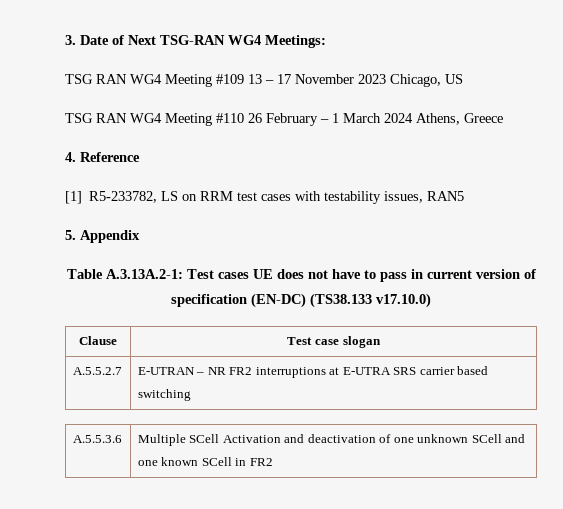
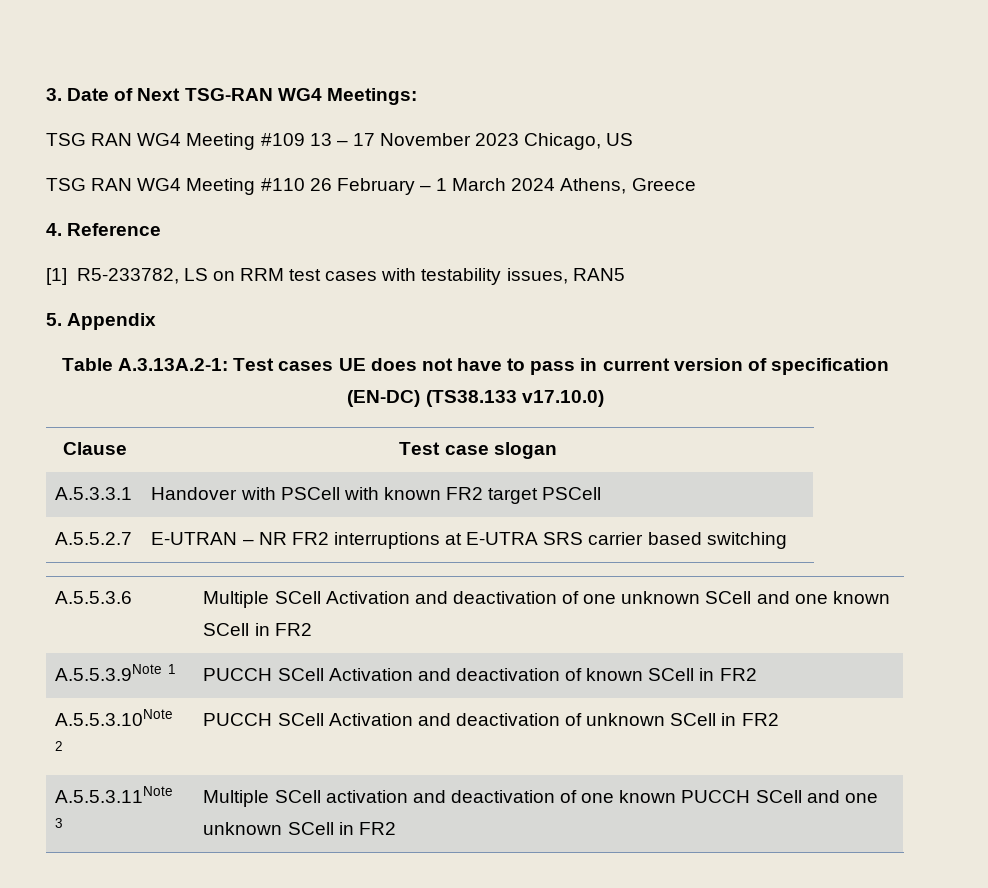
(381, 342) none -> [55,487,133,500] [151,487,602,504] // A.5.3.3.1 | Handover with PSCell with known FR2 target PSCell
(273, 462) none -> [55,664,176,681] [203,668,757,681] [55,709,174,726] [55,741,64,751] [203,713,779,726] [55,786,174,803] [55,818,64,828] [203,790,878,807] [203,822,396,835] // A.5.5.3.9Note 1 | PUCCH SCell Activation and deactivation of known SCell in FR2 // A.5.5.3.10Note 2 | PUCCH SCell Activation and deactivation of unknown SCell in FR2 // A.5.5.3.11Note 3 | Multiple SCell activation and deactivation of one known PUCCH SCell and one unknown SCell in FR2

